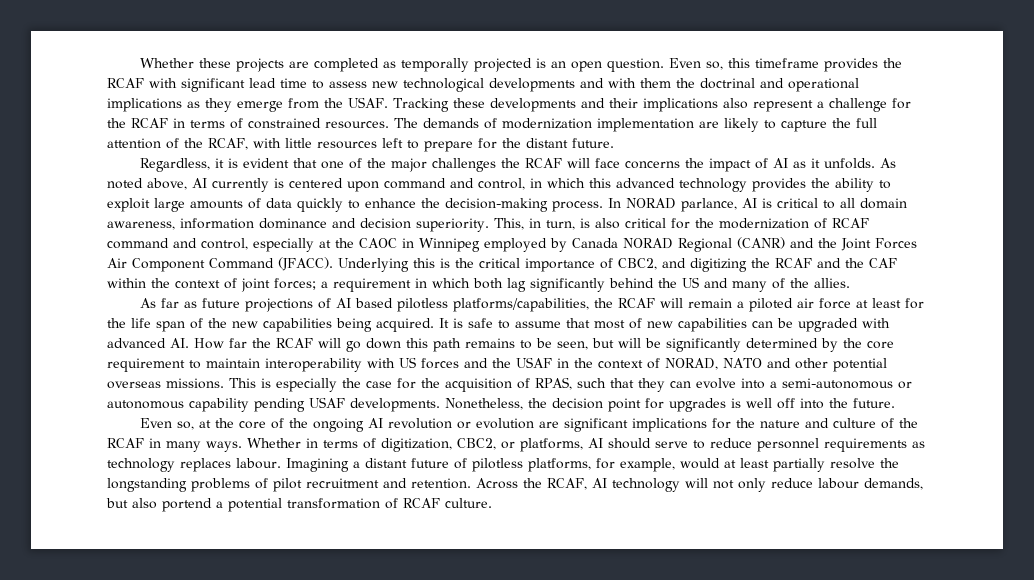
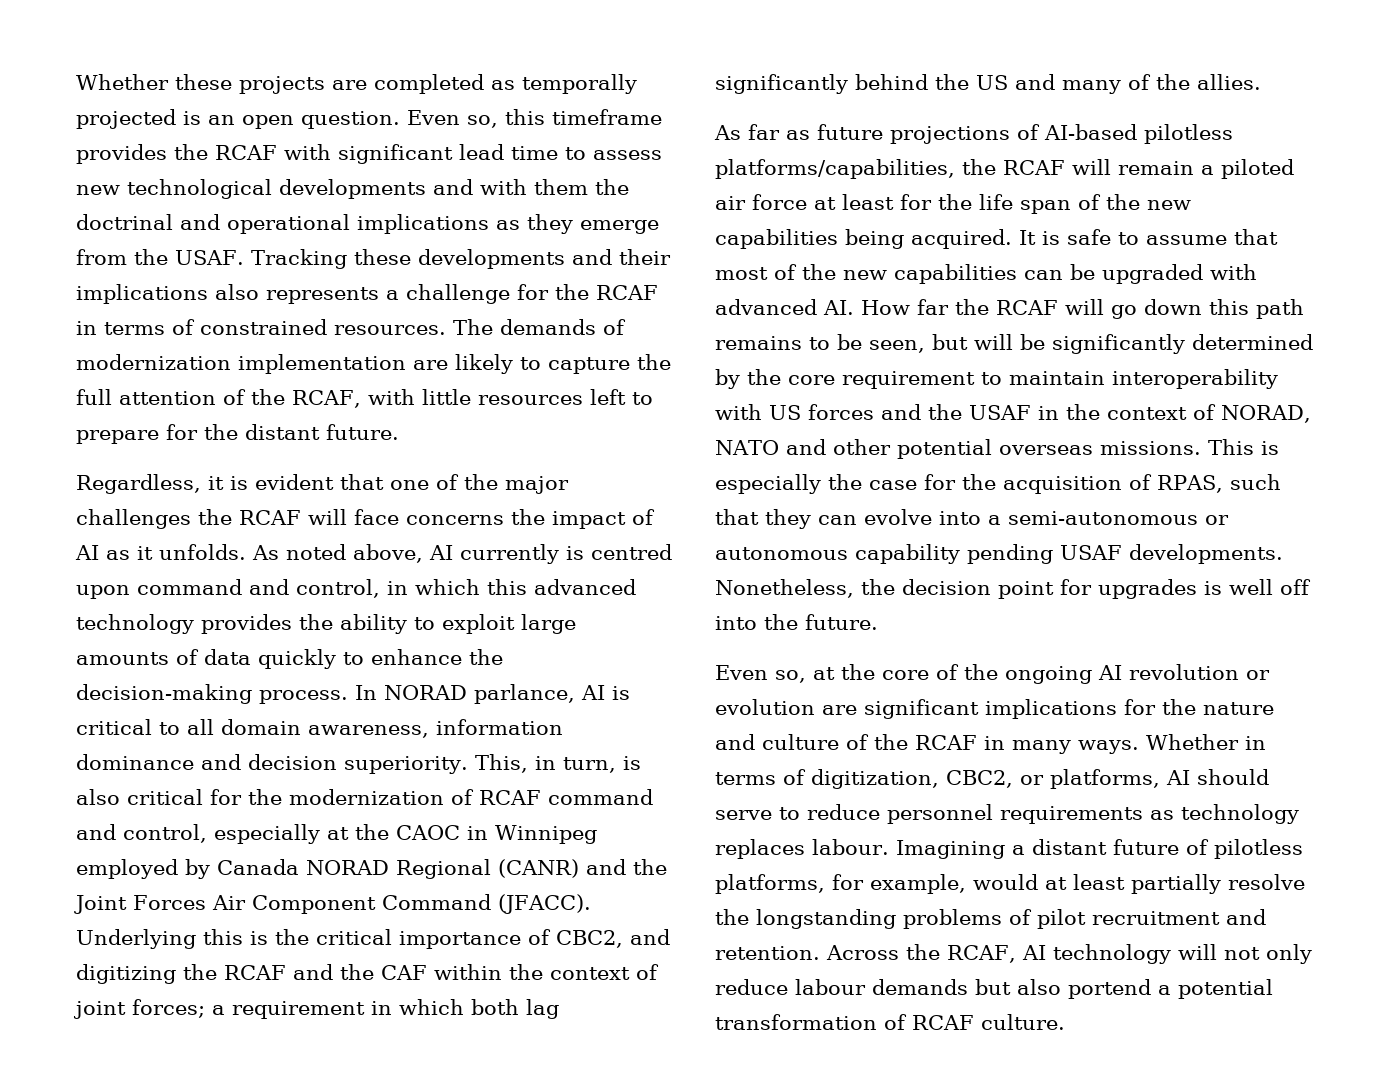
[752,100,813,112] represent -> [266,287,379,304] represents
[289,178,343,188] centered -> [591,544,672,560] centred
[335,298,393,308] AI based -> [1044,124,1137,140] AI-based
(642, 323) none -> [802,264,836,280] the
[863,478,923,490] demands, -> [872,979,968,995] demands

